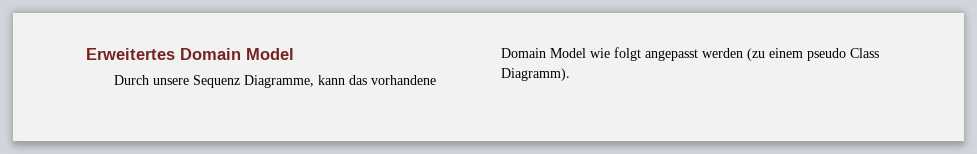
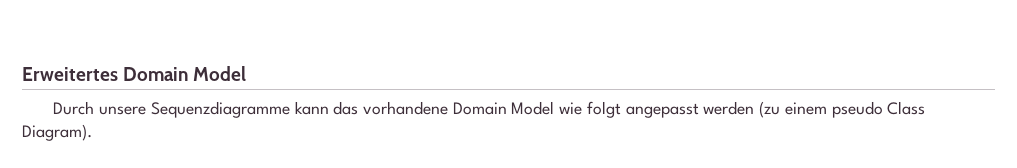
[193,75,315,88] Sequenz Diagramme, -> [150,101,290,118] Sequenzdiagramme
[501,68,570,81] Diagramm). -> [22,124,92,141] Diagram).

